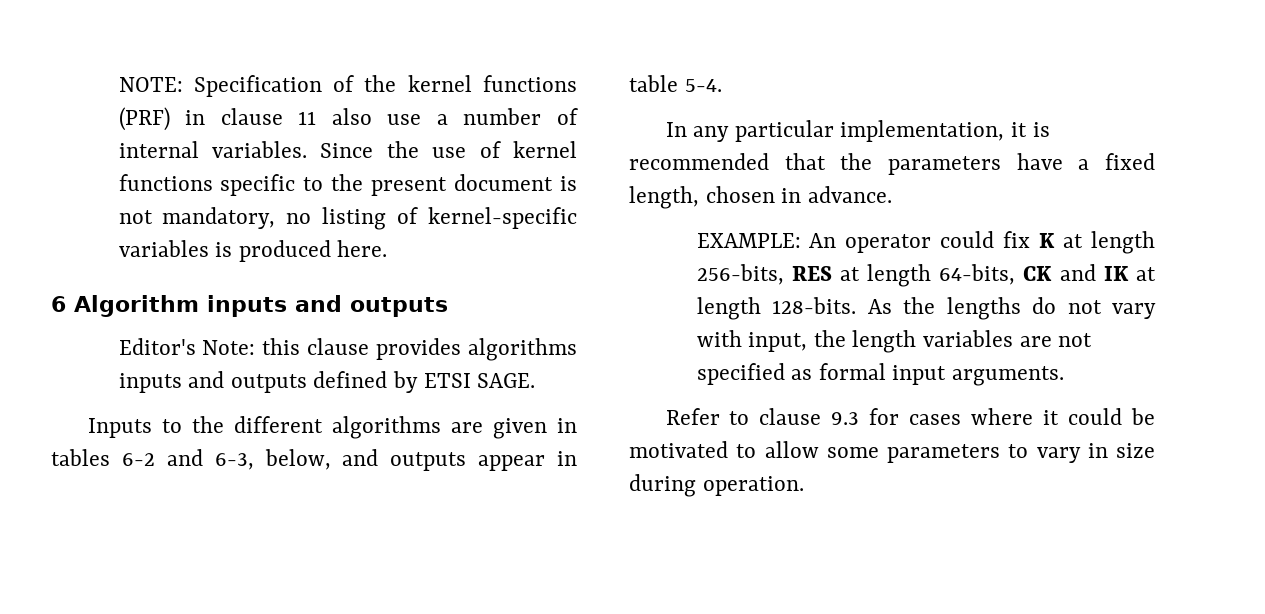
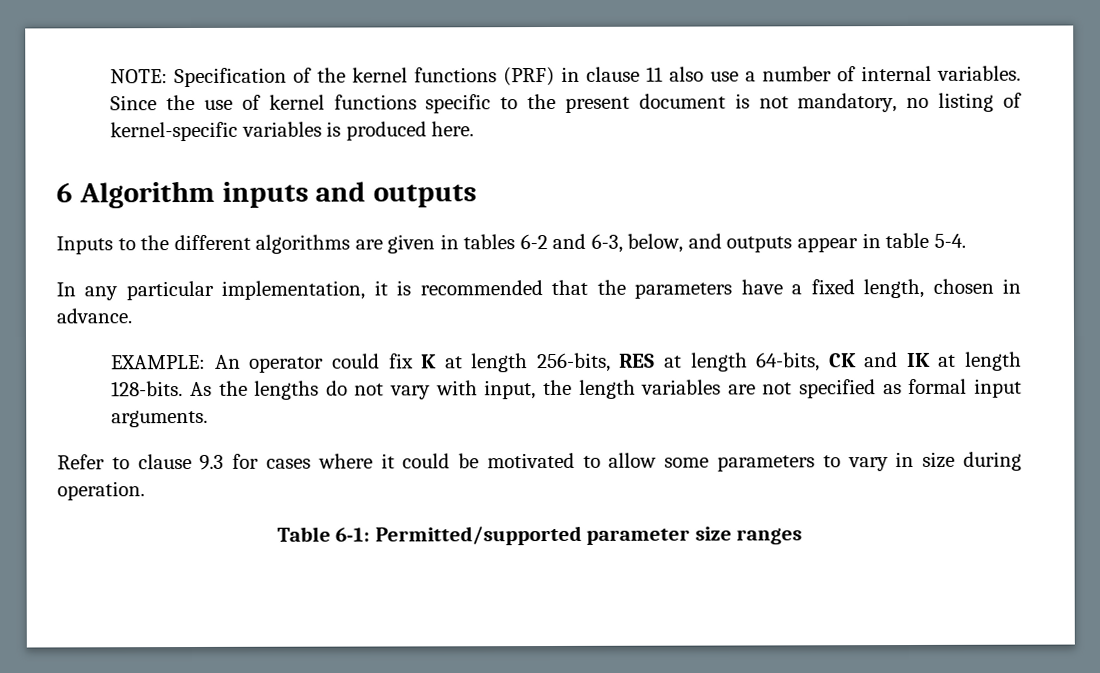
[118,338,577,361] [118,371,536,393] // Editor's Note: this clause provides algorithms inputs and outputs defined by ETSI SAGE. -> (478, 196) none
(804, 486) none -> [276,525,803,546] // Table 6-1: Permitted/supported parameter size ranges

